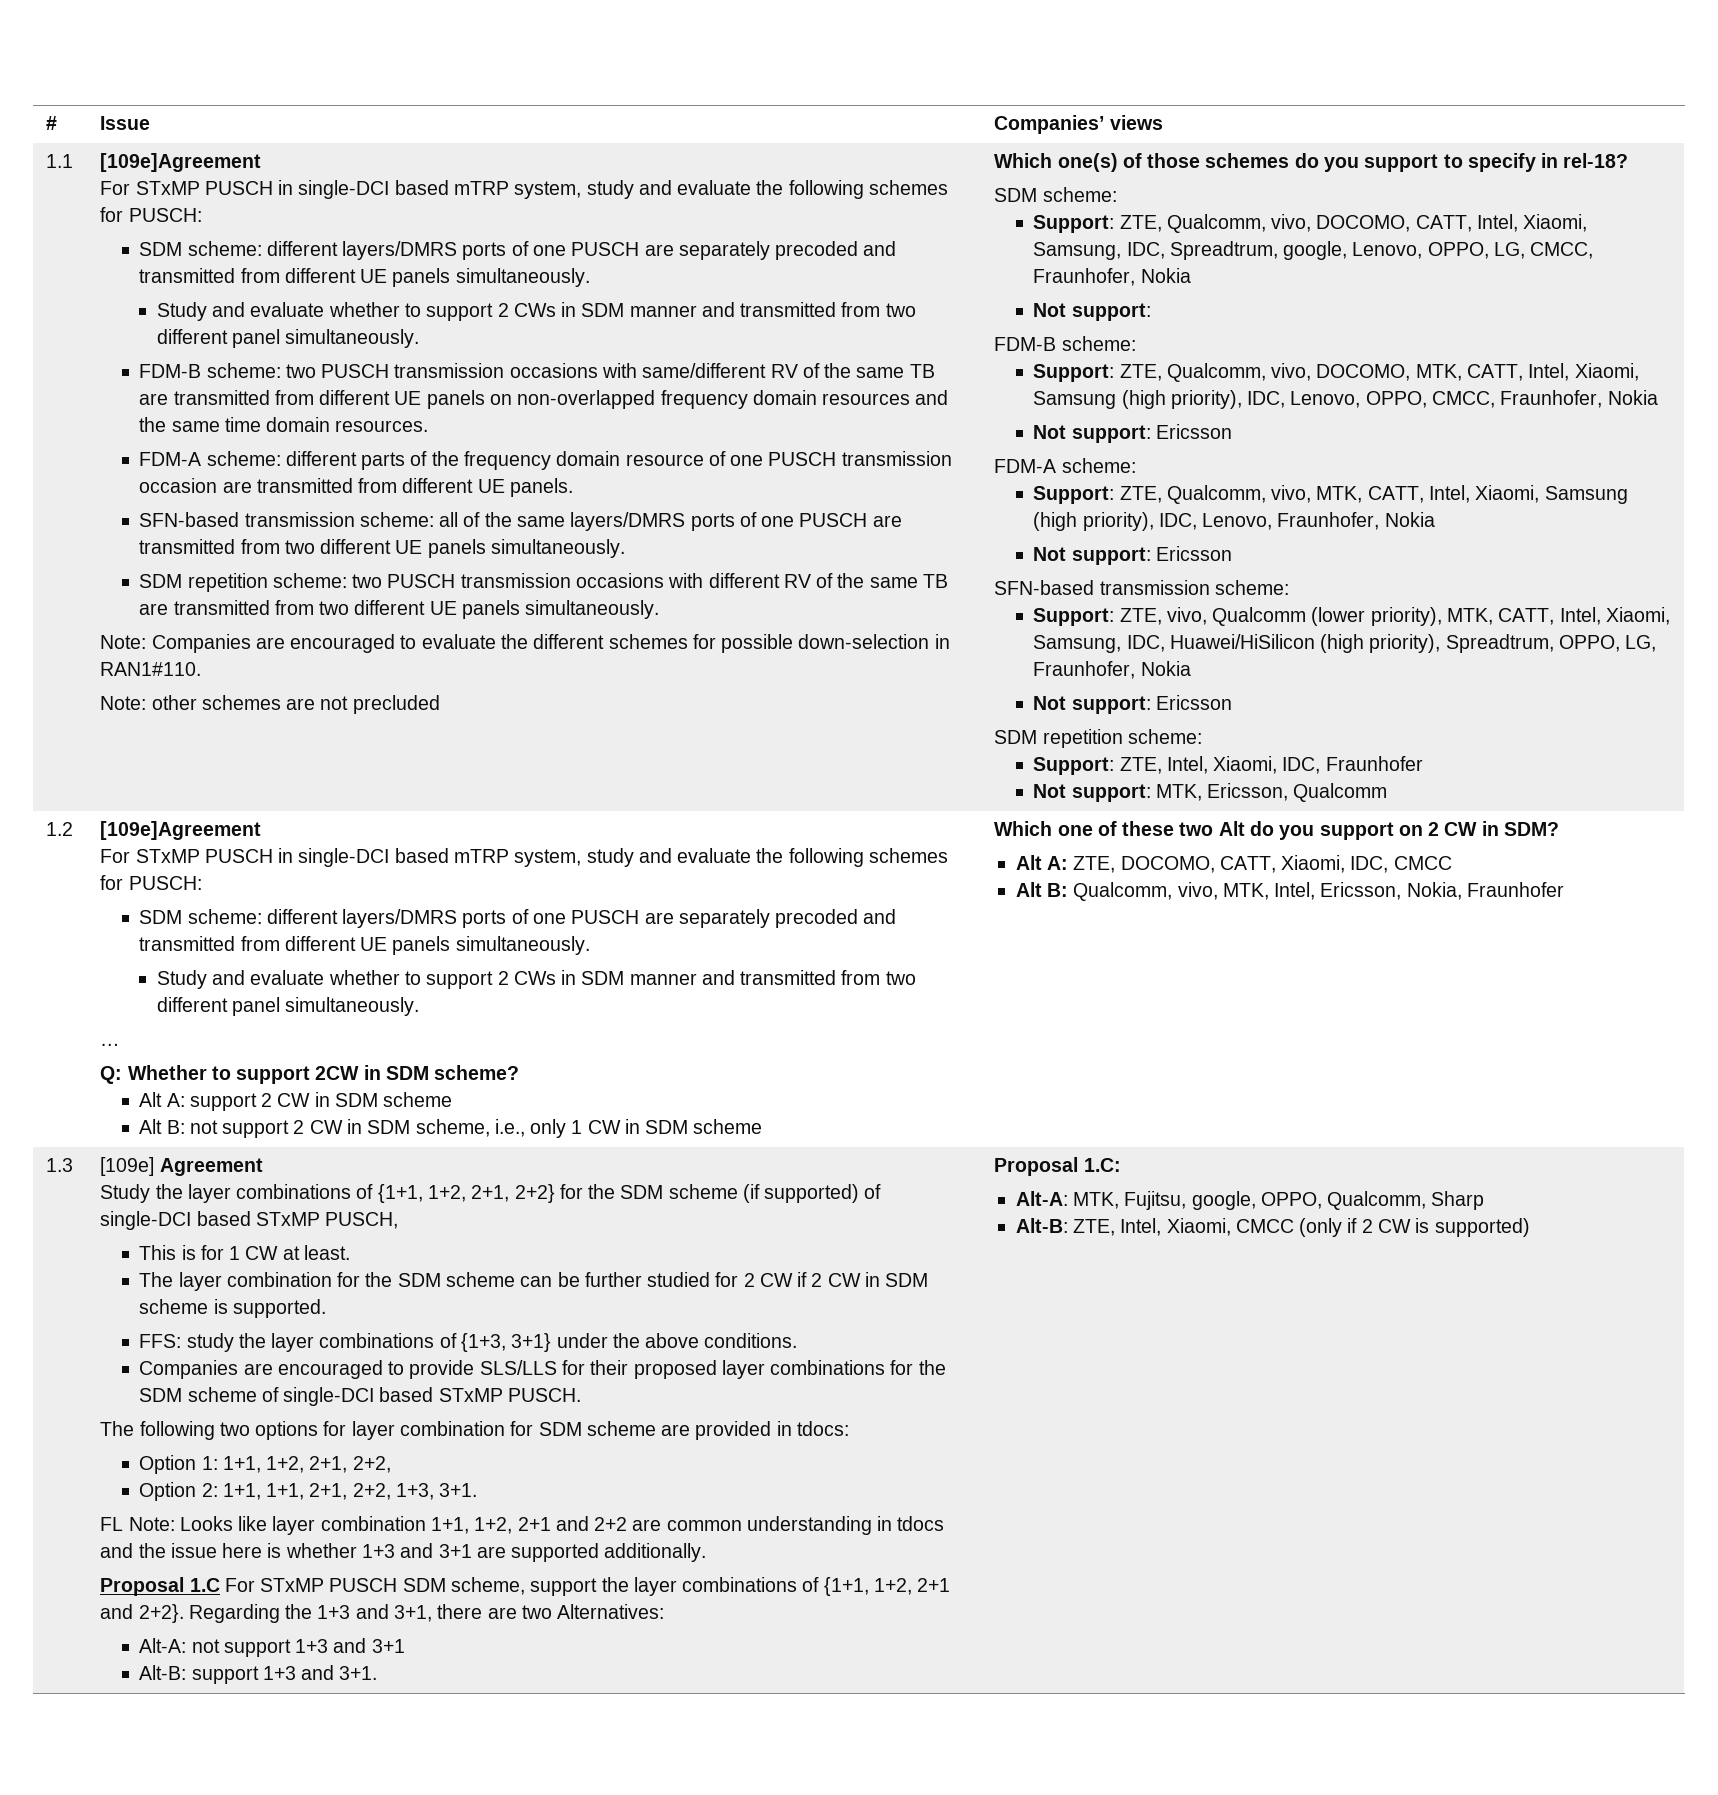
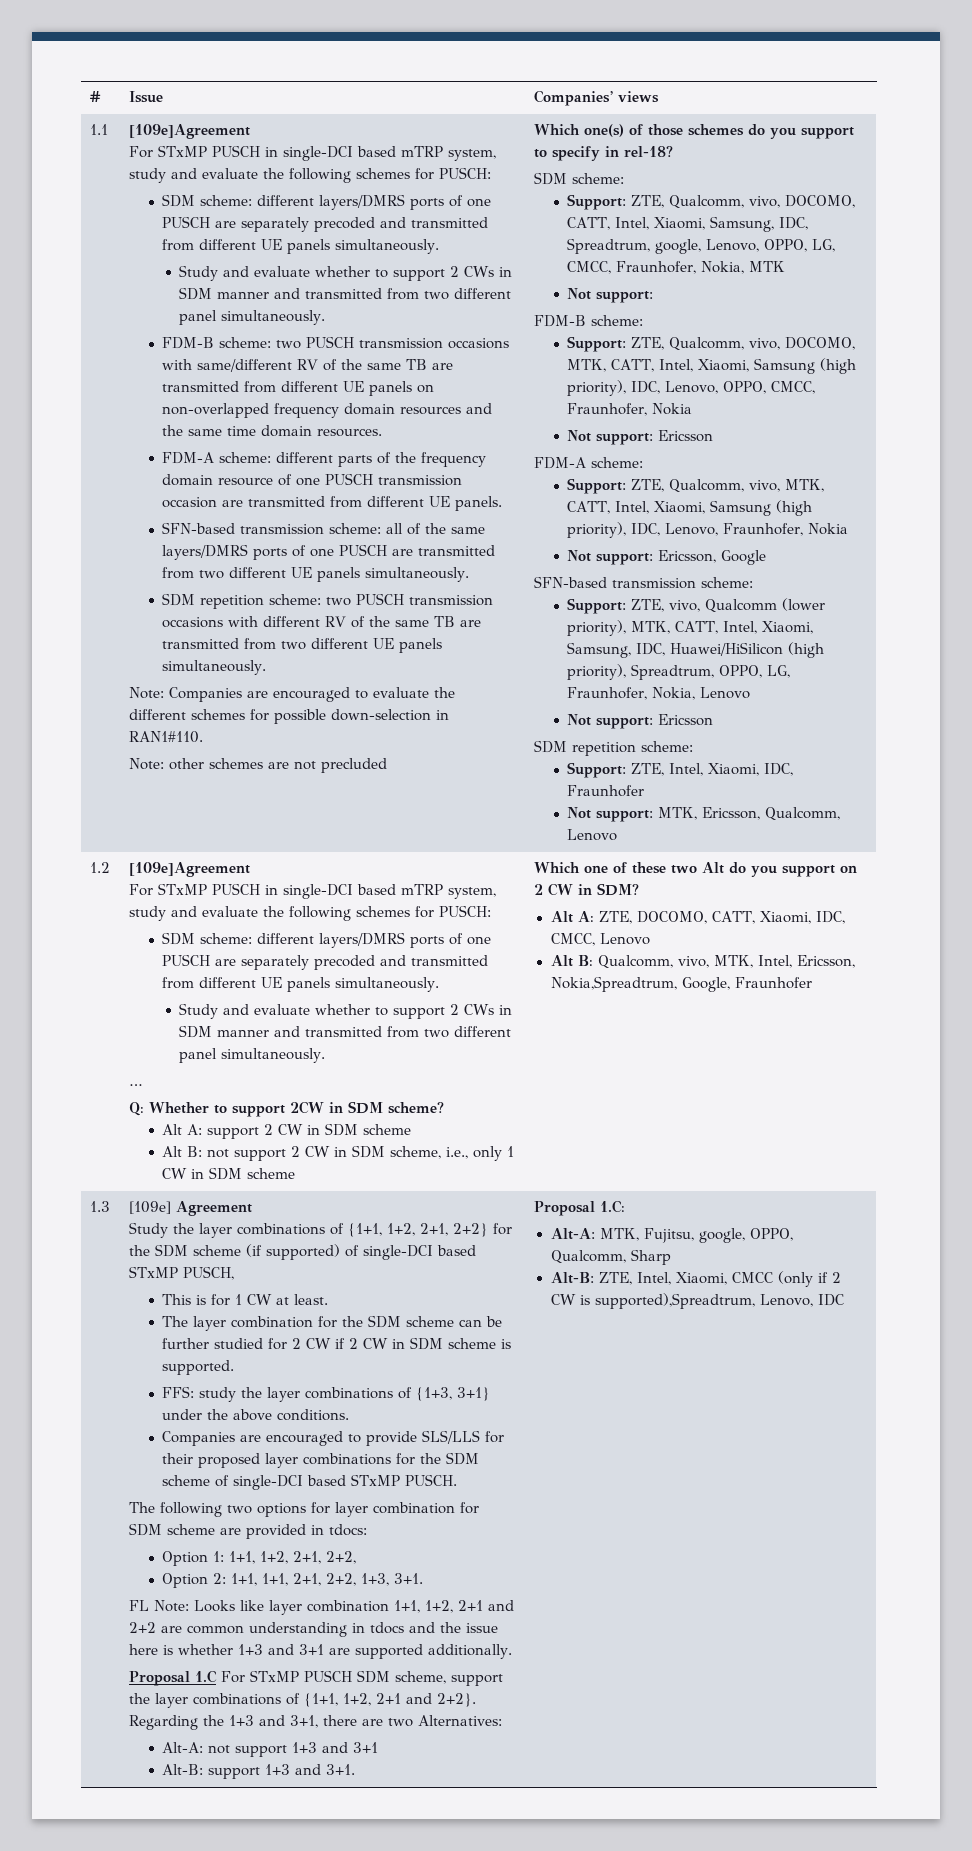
[1140,268,1191,283] Nokia -> [701,261,786,274] Nokia, MTK
[1155,546,1232,561] Ericsson -> [658,550,767,565] Ericsson, Google
[1140,661,1191,676] Nokia -> [652,687,751,700] Nokia, Lenovo
[1293,783,1388,802] Qualcomm -> [765,807,841,821] [567,829,618,841] Qualcomm, Lenovo
[1393,856,1452,870] CMCC -> [550,933,650,946] CMCC, Lenovo
[1406,882,1462,900] Nokia, -> [550,976,730,992] Nokia,Spreadtrum, Google,
[1434,1218,1530,1237] supported) -> [594,1293,844,1309] supported),Spreadtrum, Lenovo, IDC

